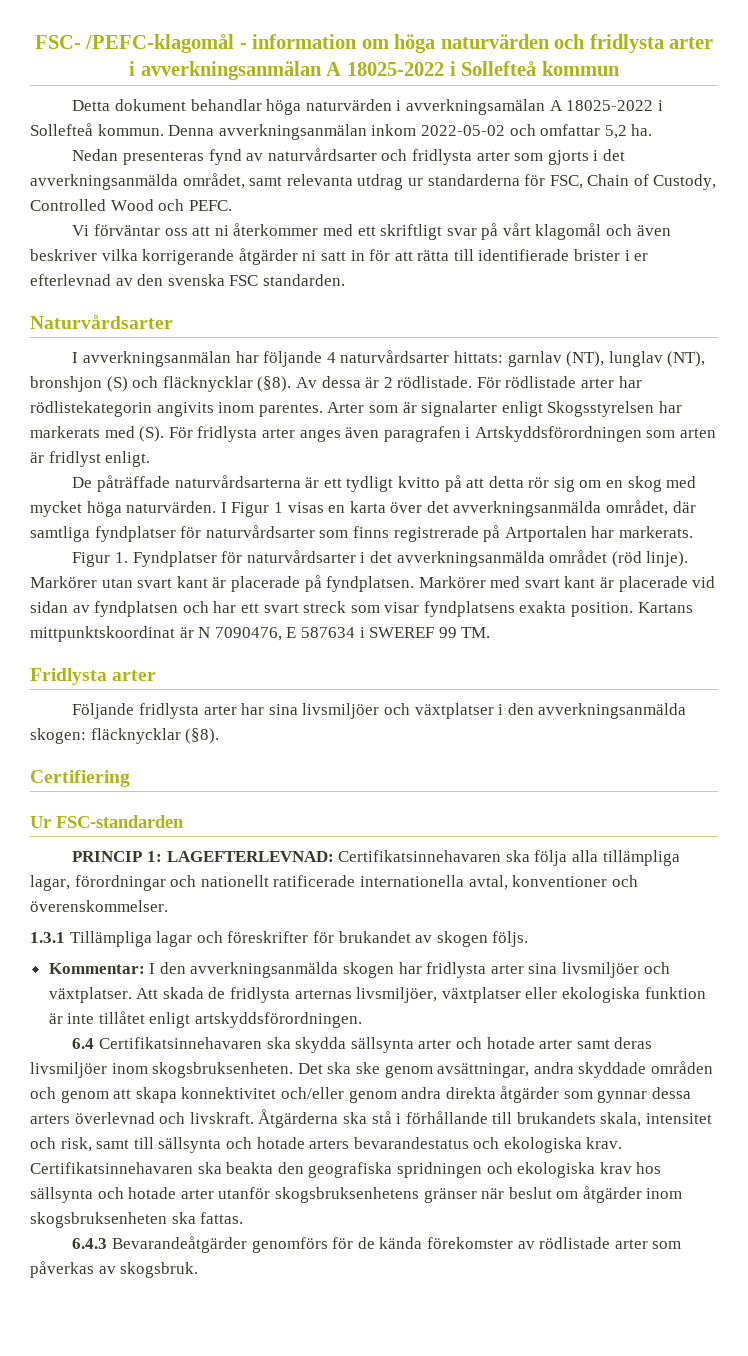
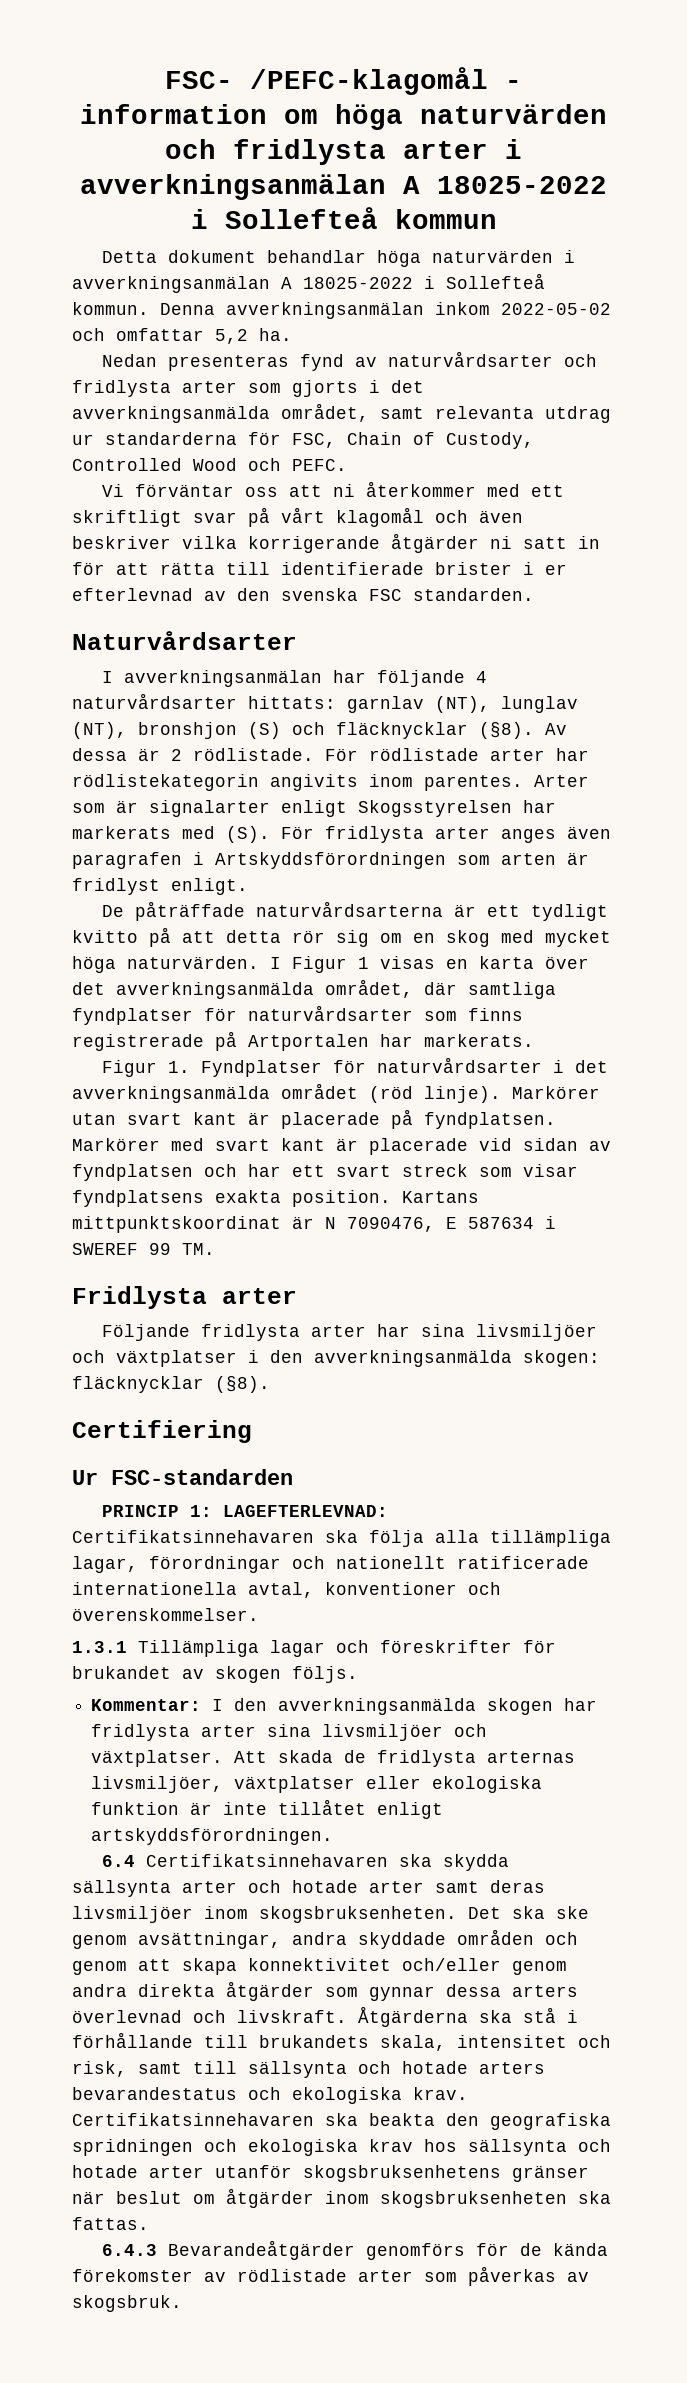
[405,99,545,115] avverkningsamälan -> [72,276,270,293] avverkningsanmälan

